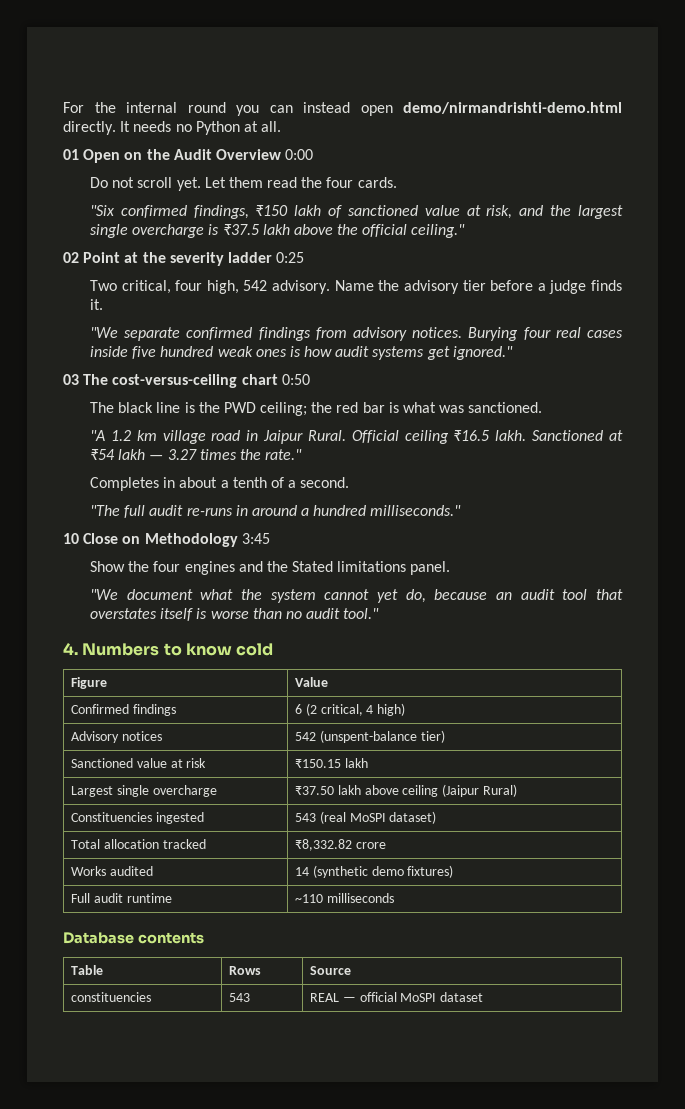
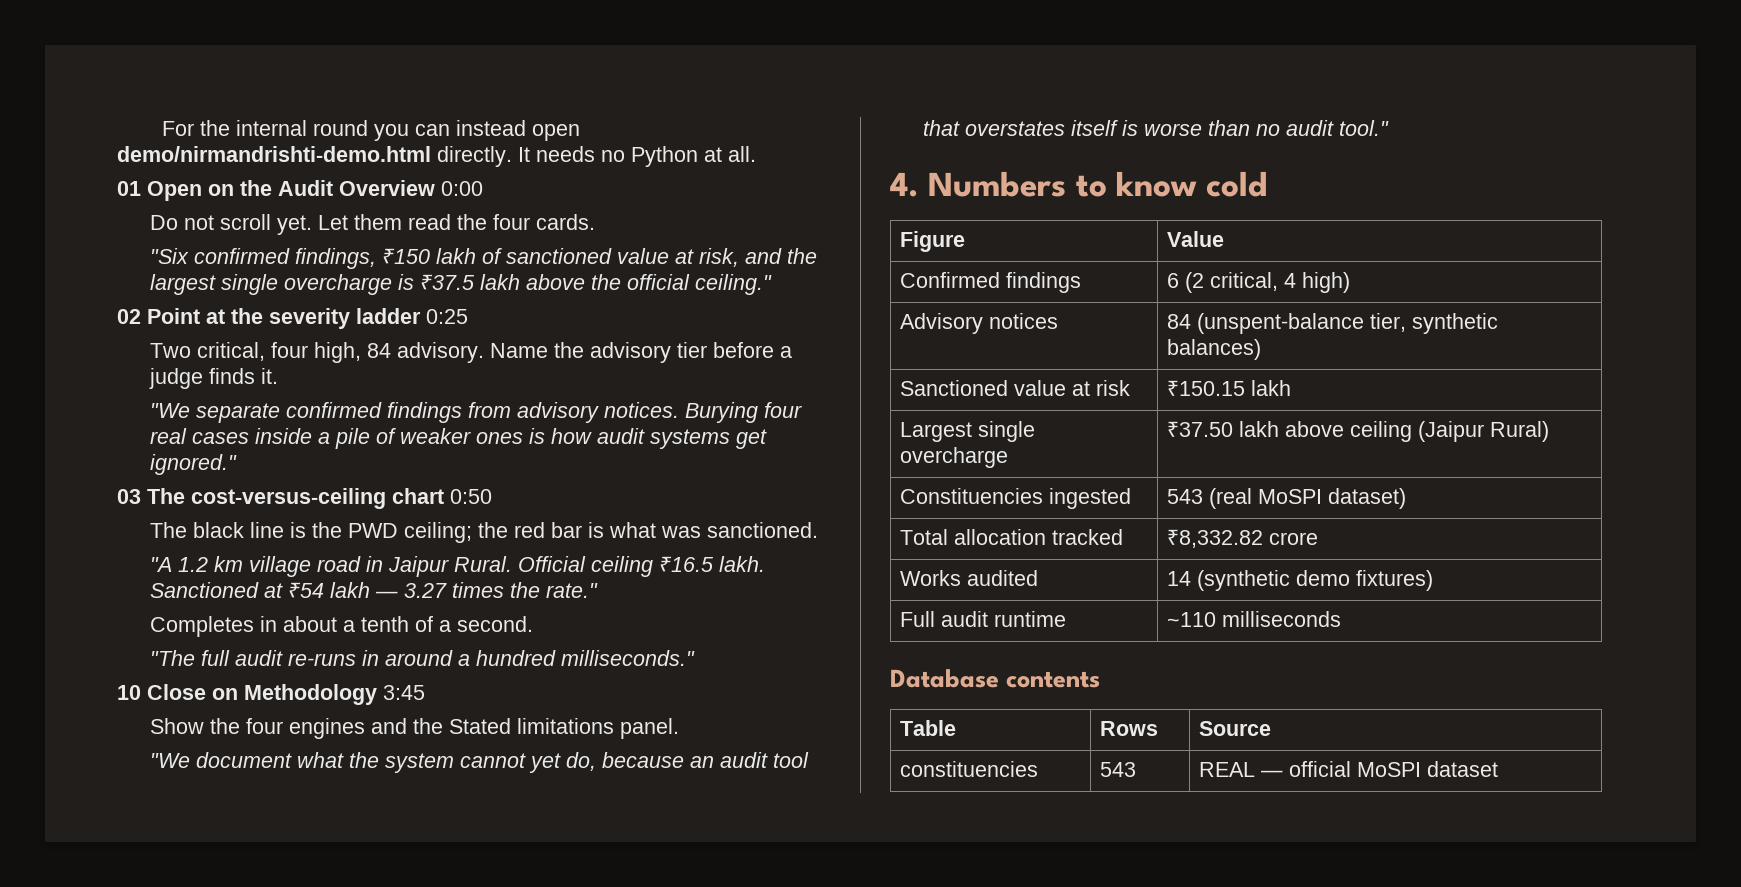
[243,280,268,291] 542 -> [366,343,391,358] 84
[132,346,253,359] five hundred weak -> [317,428,471,449] a pile of weaker
[294,730,445,743] 542 (unspent-balance tier) -> [1166,313,1498,334] [1166,339,1261,360] 84 (unspent-balance tier, synthetic balances)

